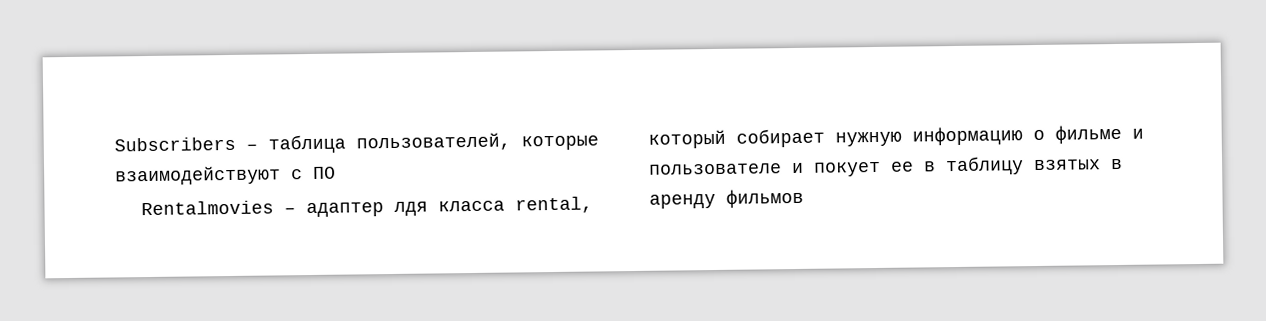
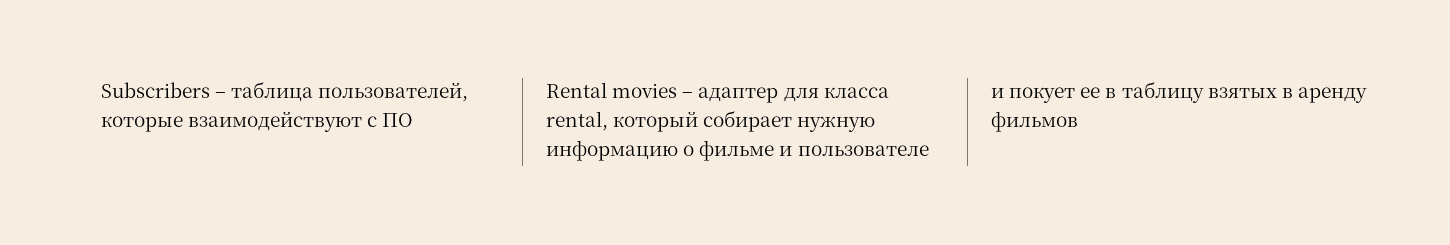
[140,200,274,216] Rentalmovies -> [546,82,678,98] Rental movies
[393,201,428,216] лдя -> [783,88,819,102] для

